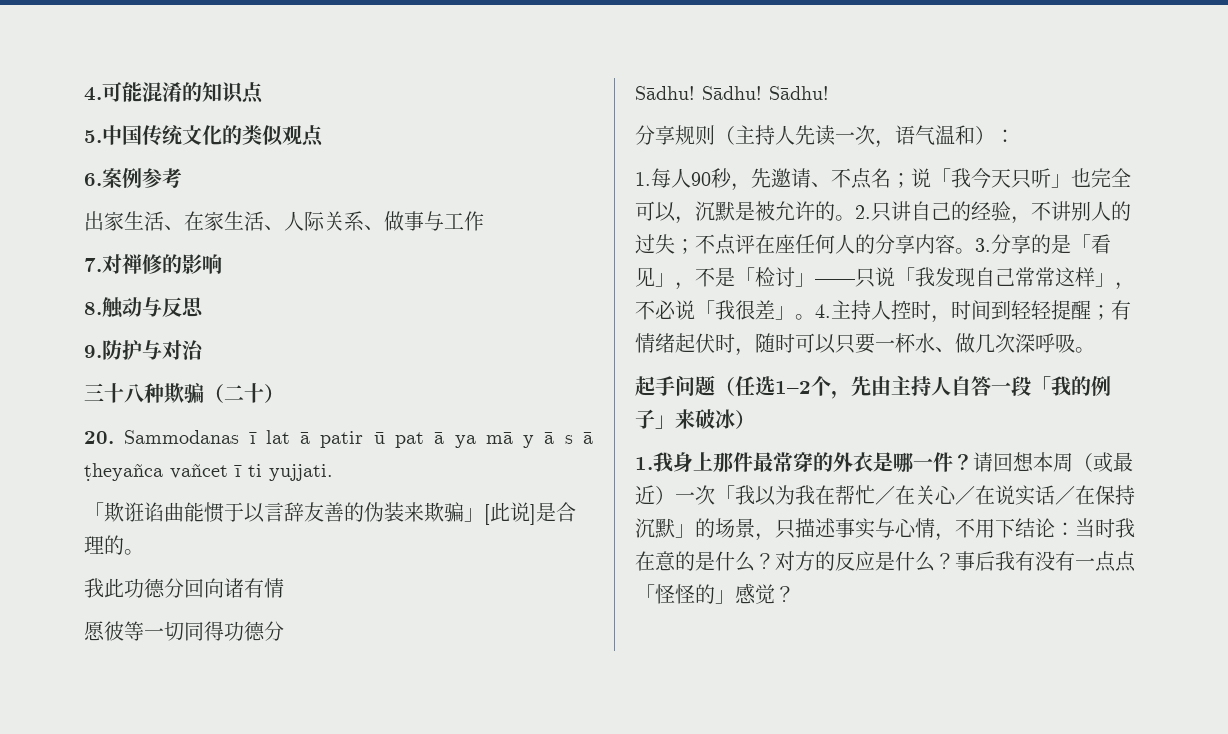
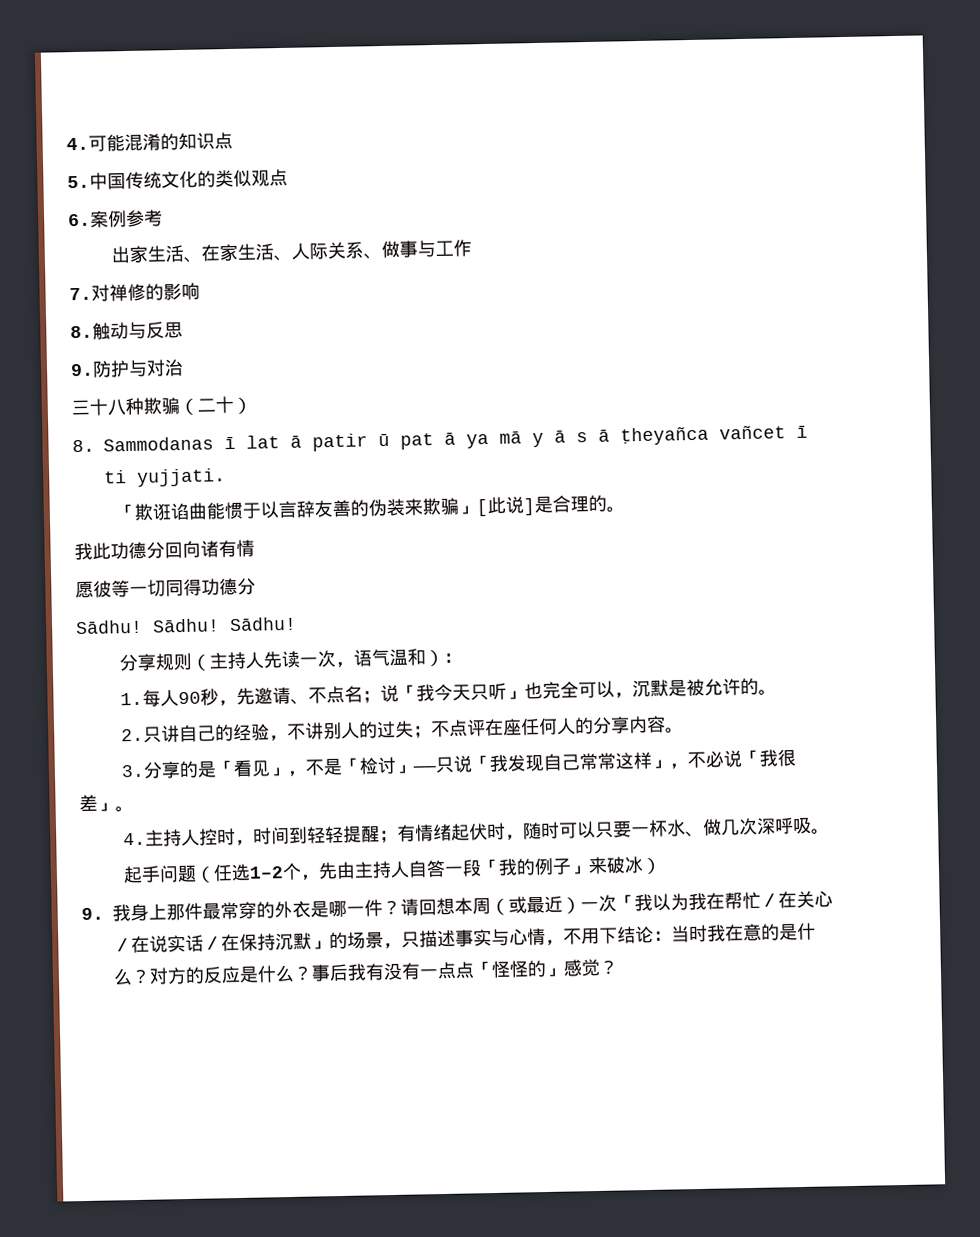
[84,431,114,444] 20. -> [72,439,95,453] 8.
(855, 218) none -> (777, 692) //
(975, 251) none -> (684, 730) //
(815, 317) none -> (134, 809) //
[635,457,653,470] 1. -> [81,907,104,921] 9.

